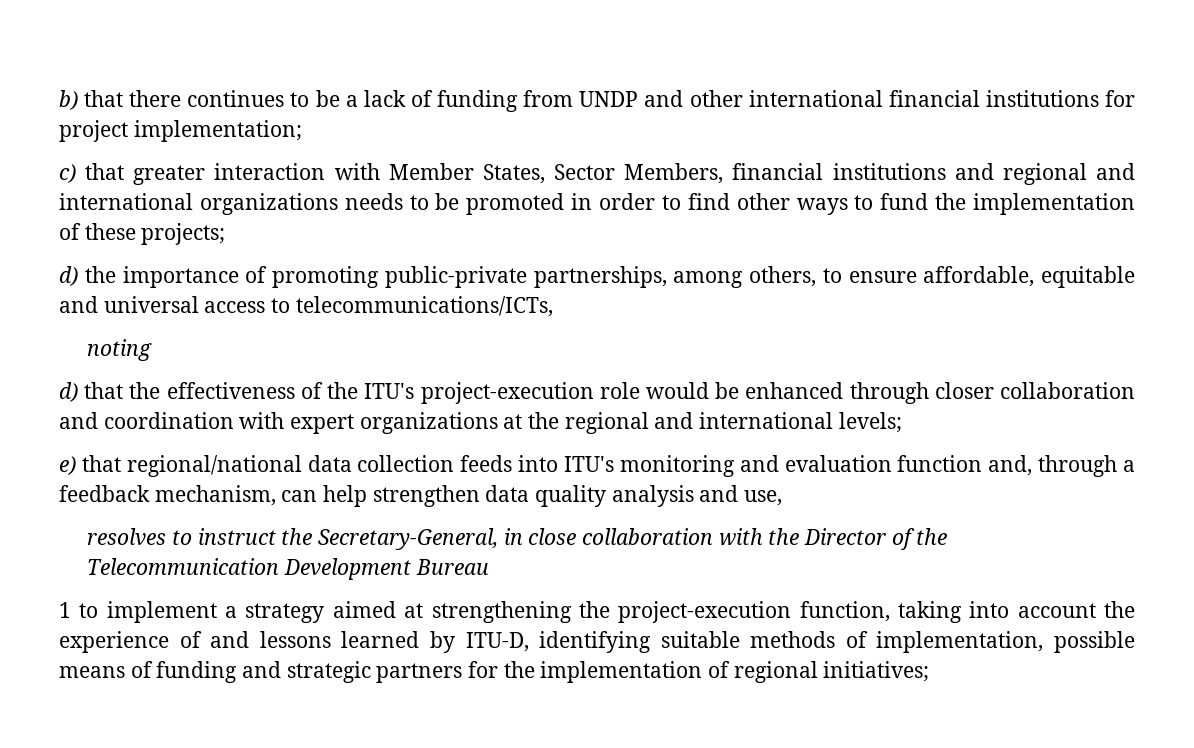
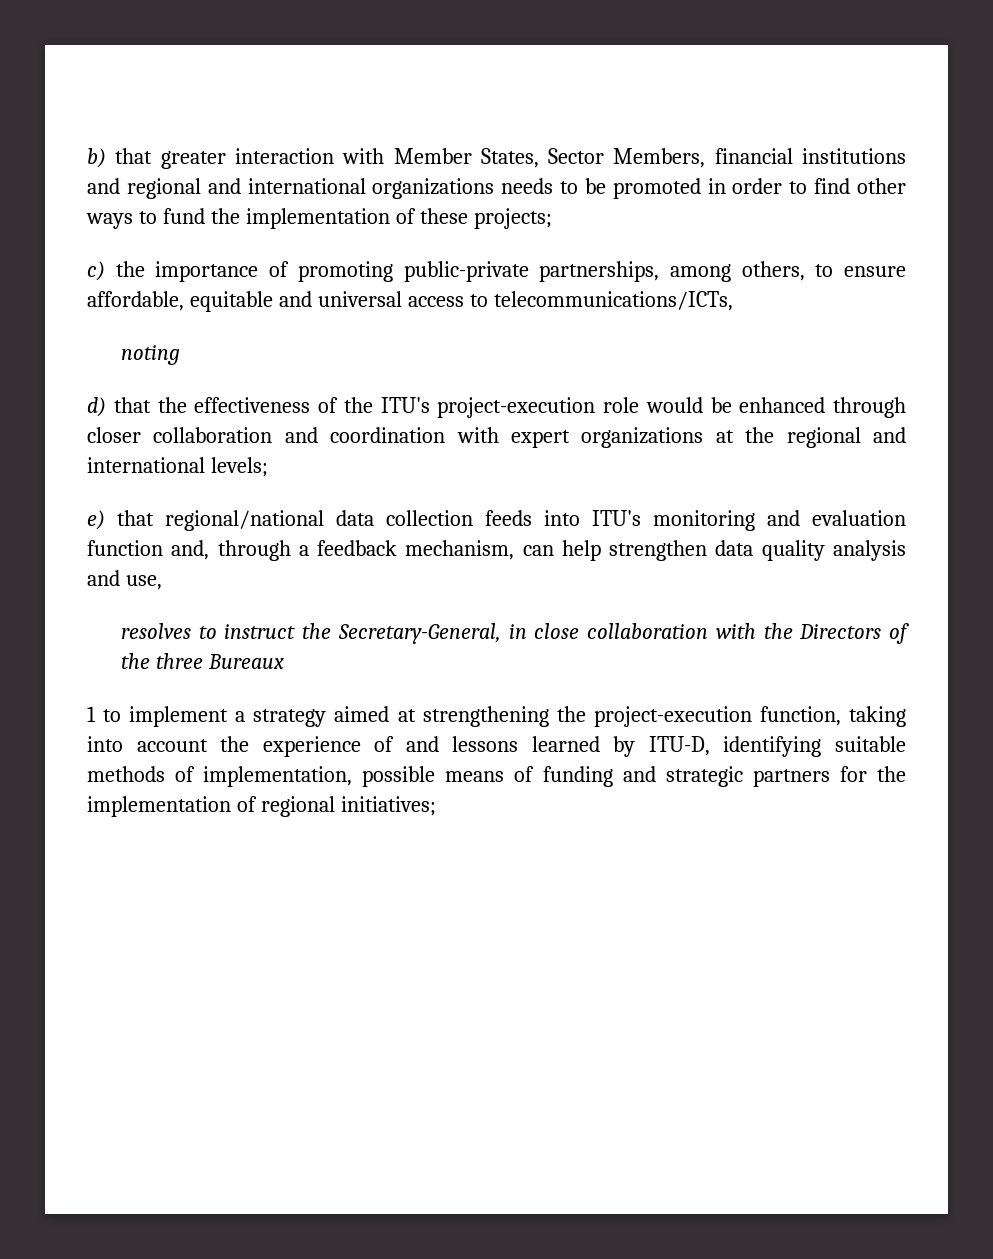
[129,90,1135,112] [59,120,302,142] [59,163,125,183] there continues to be a lack of funding from UNDP and other international financial institutions for project implementation; // c) that -> (153, 156) none
[59,266,78,286] d) -> [87,261,105,281] c)
[804,528,948,550] [87,558,489,580] Director of the Telecommunication Development Bureau -> [799,623,909,644] [120,653,284,669] Directors of the three Bureaux

